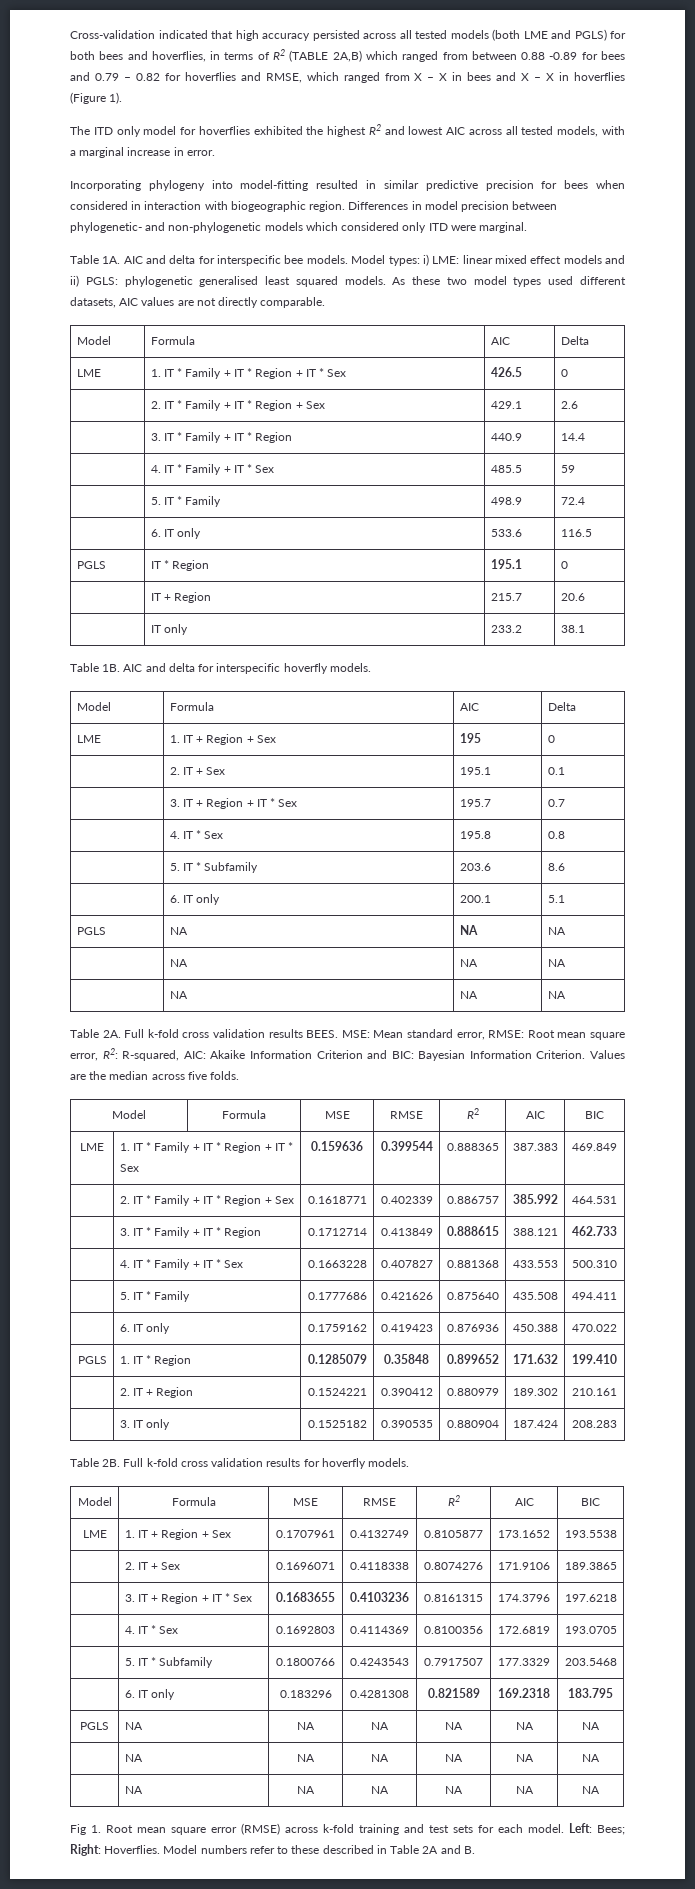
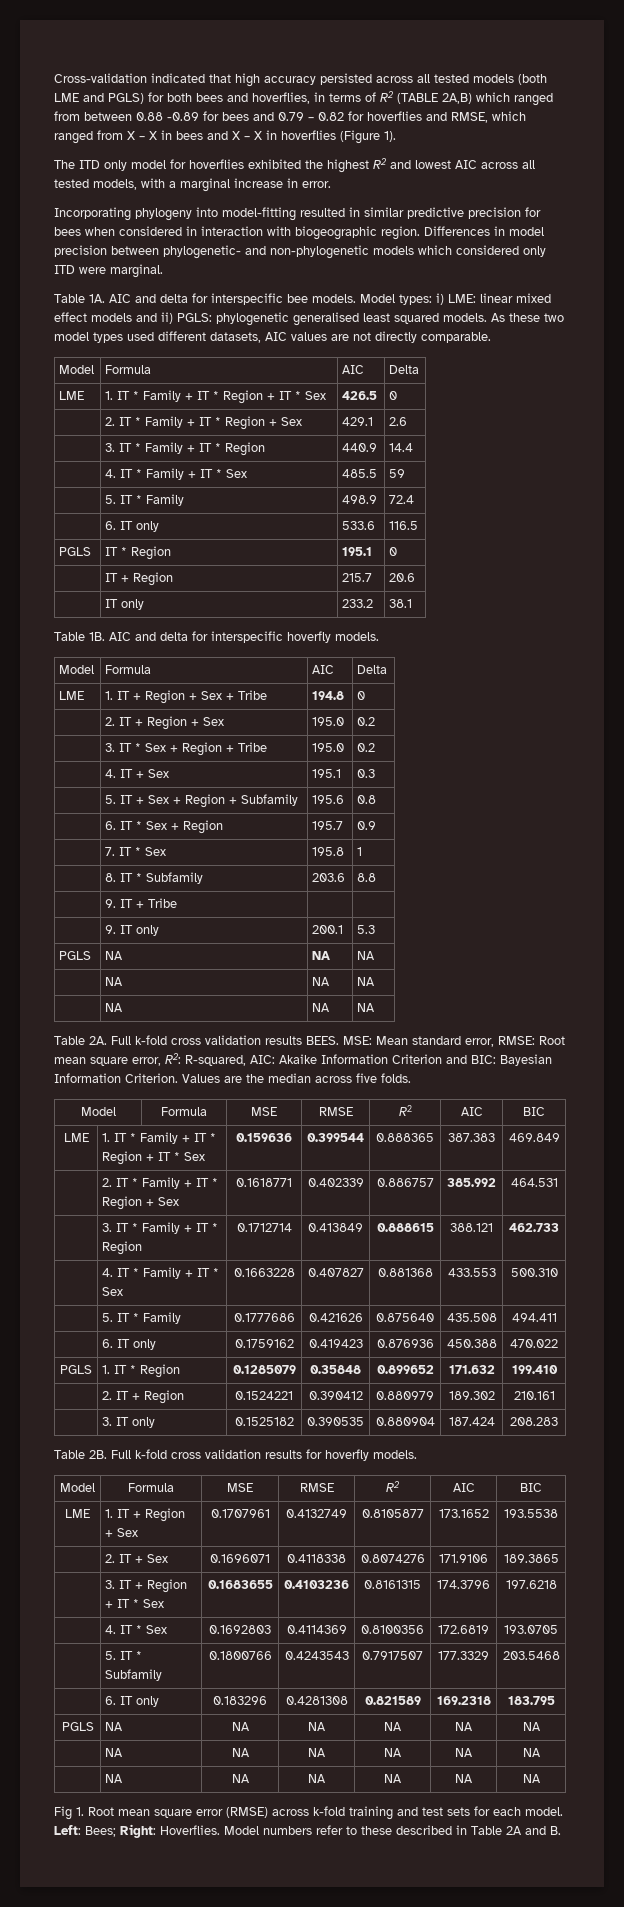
[459,733,481,743] | 195 -> [226,690,268,700] [312,691,345,700] + Tribe | 194.8
[206,767,226,775] [459,767,491,775] [547,767,565,775] [169,798,298,809] Sex | 195.1 | 0.1 // | 3. IT + Region + IT * Sex -> [147,716,225,730] [312,717,345,726] [357,717,376,726] [105,742,268,756] [312,743,345,752] [357,743,376,752] [105,769,170,778] [312,769,342,778] [357,769,376,778] [105,794,299,808] [312,795,345,804] [357,795,377,804] [105,820,224,834] Region + Sex | 195.0 | 0.2 // | 3. IT * Sex + Region + Tribe | 195.0 | 0.2 // | 4. IT + Sex | 195.1 | 0.3 // | 5. IT + Sex + Region + Subfamily | 195.6 | 0.8 // | 6. IT * Sex + Region
[547,799,565,807] [169,831,180,839] 0.7 // | 4. -> [357,821,377,830] [105,847,116,856] 0.9 // | 7.
[547,831,565,839] [169,863,180,871] 0.8 // | 5. -> [357,847,363,856] [105,873,117,882] 1 // | 8.
[547,863,565,871] [169,895,180,903] 8.6 // | 6. -> [357,873,377,882] [105,898,178,908] [105,925,117,934] 8.8 // | 9. IT + Tribe | | // | 9.
[547,895,565,903] 5.1 -> [357,925,376,934] 5.3

